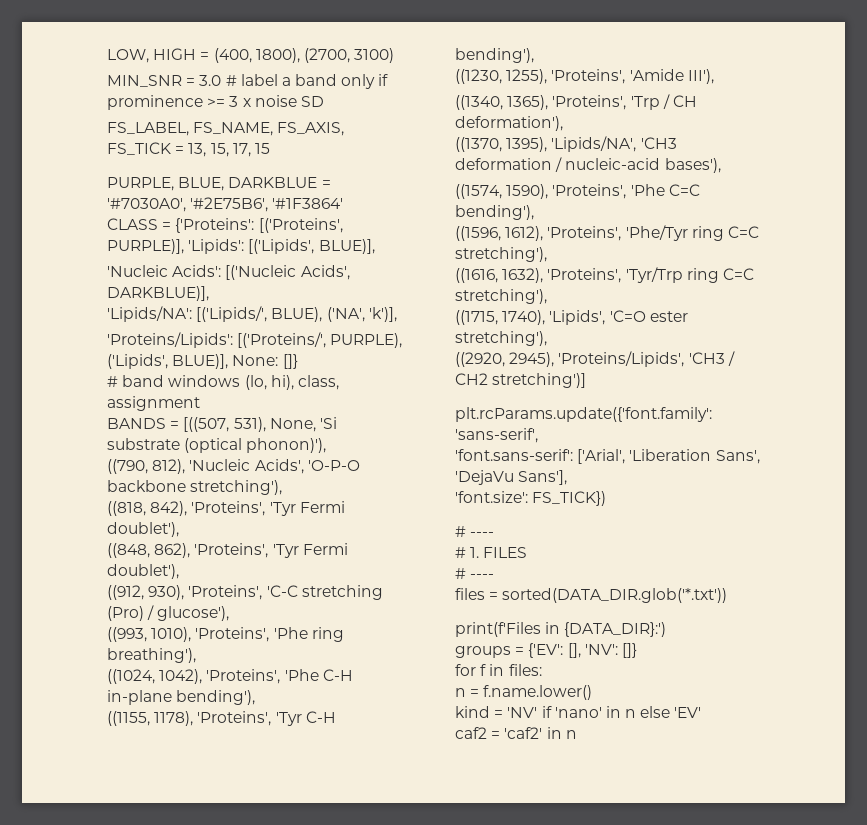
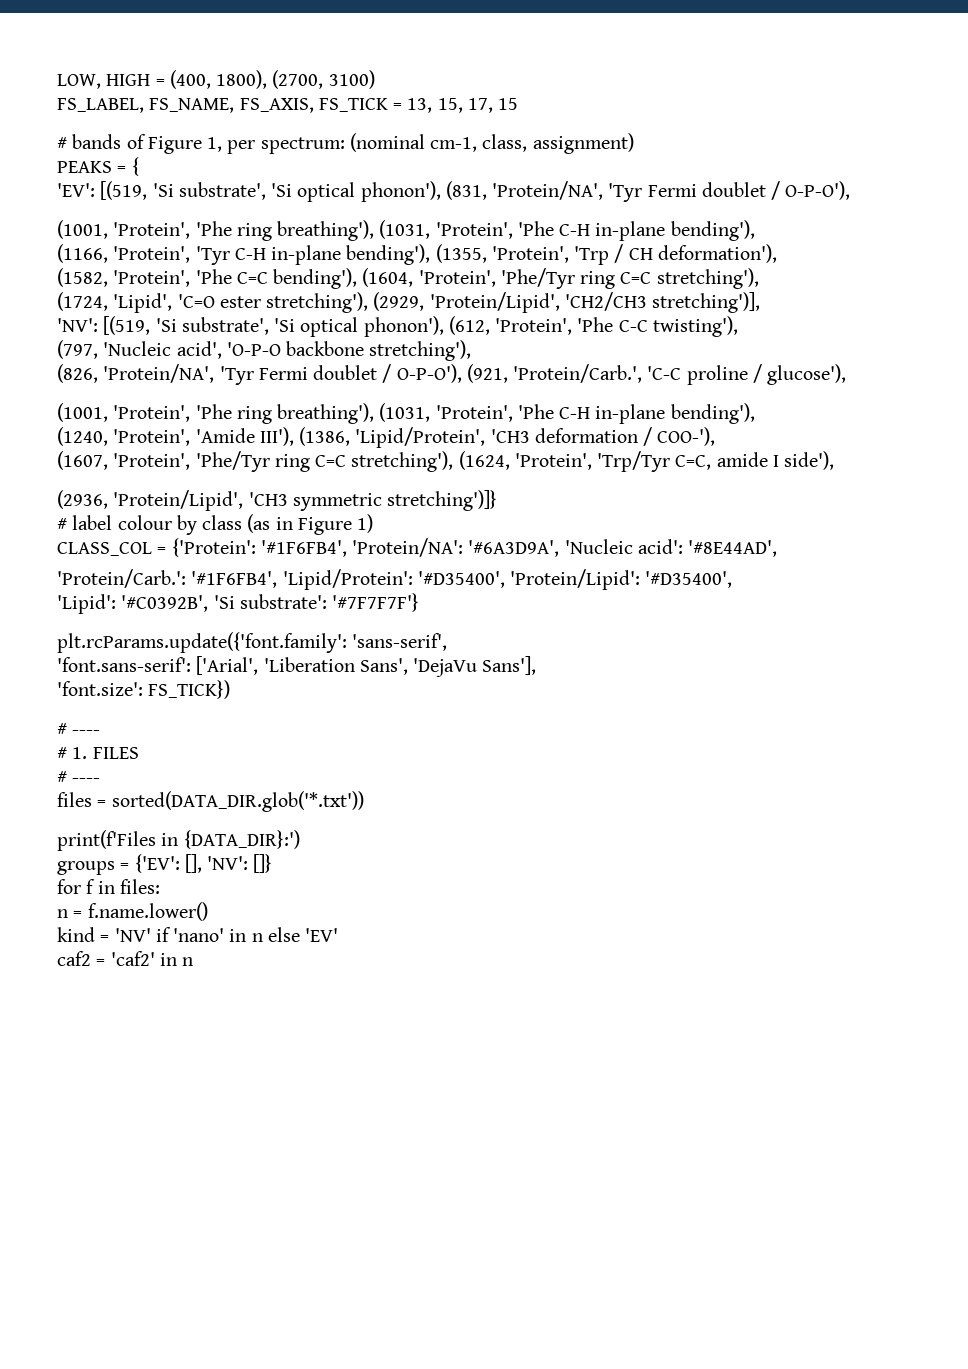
[107,74,389,89] [107,95,324,110] // MIN_SNR = 3.0 # label a band only if prominence >= 3 x noise SD -> (375, 79) none
[107,177,331,191] [107,197,344,212] [107,218,343,233] [107,239,375,254] [107,265,350,280] [107,286,209,301] [107,306,397,322] [107,332,403,348] [107,354,298,369] [107,375,339,390] [107,396,200,411] [107,417,337,432] [107,438,327,453] [107,459,360,474] [107,480,283,495] [107,501,345,516] [107,522,179,537] [107,543,348,558] [107,564,179,579] [107,585,383,600] [107,605,230,621] [107,627,344,642] [107,648,196,663] [107,669,353,684] [107,690,256,705] [107,711,272,726] PURPLE, BLUE, DARKBLUE = '#7030A0', '#2E75B6', '#1F3864' // CLASS = {'Proteins': [('Proteins', PURPLE)], 'Lipids': [('Lipids', BLUE)], // 'Nucleic Acids': [('Nucleic Acids', DARKBLUE)], // 'Lipids/NA': [('Lipids/', BLUE), ('NA', 'k')], // 'Proteins/Lipids': [('Proteins/', PURPLE), ('Lipids', BLUE)], None: []} // # band windows (lo, hi), class, assignment // BANDS = [((507, 531), None, 'Si substrate (optical phonon)'), // ((790, 812), 'Nucleic Acids', 'O-P-O backbone stretching'), // ((818, 842), 'Proteins', 'Tyr Fermi doublet'), // ((848, 862), 'Proteins', 'Tyr Fermi doublet'), // ((912, 930), 'Proteins', 'C-C stretching (Pro) / glucose'), // ((993, 1010), 'Proteins', 'Phe ring breathing'), // ((1024, 1042), 'Proteins', 'Phe C-H in-plane bending'), // ((1155, 1178), 'Proteins', -> [57,133,634,154] [57,157,139,176] [57,181,851,202] [57,220,755,241] [57,244,191,263] # bands of Figure 1, per spectrum: (nominal cm-1, class, assignment) // PEAKS = { // 'EV': [(519, 'Si substrate', 'Si optical phonon'), (831, 'Protein/NA', 'Tyr Fermi doublet / O-P-O'), // (1001, 'Protein', 'Phe ring breathing'), (1031, 'Protein', 'Phe C-H in-plane bending'), // (1166, 'Protein',
[455,48,534,63] [455,69,714,84] [455,94,697,110] [455,116,563,131] [455,136,677,152] [455,157,721,173] [455,184,627,199] bending'), // ((1230, 1255), 'Proteins', 'Amide III'), // ((1340, 1365), 'Proteins', 'Trp / CH deformation'), // ((1370, 1395), 'Lipids/NA', 'CH3 deformation / nucleic-acid bases'), // ((1574, 1590), 'Proteins', -> [271,244,777,265] [57,268,191,287] in-plane bending'), (1355, 'Protein', 'Trp / CH deformation'), // (1582, 'Protein',
[455,226,622,241] // ((1596, 1612), 'Proteins', -> [362,268,496,287] (1604, 'Protein',
[455,267,754,283] [455,289,547,304] [455,310,688,325] [455,331,547,346] [455,351,735,367] [455,373,587,388] ((1616, 1632), 'Proteins', 'Tyr/Trp ring C=C stretching'), // ((1715, 1740), 'Lipids', 'C=O ester stretching'), // ((2920, 2945), 'Proteins/Lipids', 'CH3 / CH2 stretching')] -> [57,292,761,313] [57,316,738,337] [57,340,472,361] [57,364,847,385] [57,403,755,424] [57,427,716,448] [57,451,835,472] [57,490,498,511] [57,514,374,535] [57,538,778,557] [57,569,733,590] [57,593,420,614] (1724, 'Lipid', 'C=O ester stretching'), (2929, 'Protein/Lipid', 'CH2/CH3 stretching')], // 'NV': [(519, 'Si substrate', 'Si optical phonon'), (612, 'Protein', 'Phe C-C twisting'), // (797, 'Nucleic acid', 'O-P-O backbone stretching'), // (826, 'Protein/NA', 'Tyr Fermi doublet / O-P-O'), (921, 'Protein/Carb.', 'C-C proline / glucose'), // (1001, 'Protein', 'Phe ring breathing'), (1031, 'Protein', 'Phe C-H in-plane bending'), // (1240, 'Protein', 'Amide III'), (1386, 'Lipid/Protein', 'CH3 deformation / COO-'), // (1607, 'Protein', 'Phe/Tyr ring C=C stretching'), (1624, 'Protein', 'Trp/Tyr C=C, amide I side'), // (2936, 'Protein/Lipid', 'CH3 symmetric stretching')]} // # label colour by class (as in Figure 1) // CLASS_COL = {'Protein': '#1F6FB4', 'Protein/NA': '#6A3D9A', 'Nucleic acid': '#8E44AD', // 'Protein/Carb.': '#1F6FB4', 'Lipid/Protein': '#D35400', 'Protein/Lipid': '#D35400', // 'Lipid': '#C0392B', 'Si substrate': '#7F7F7F'}

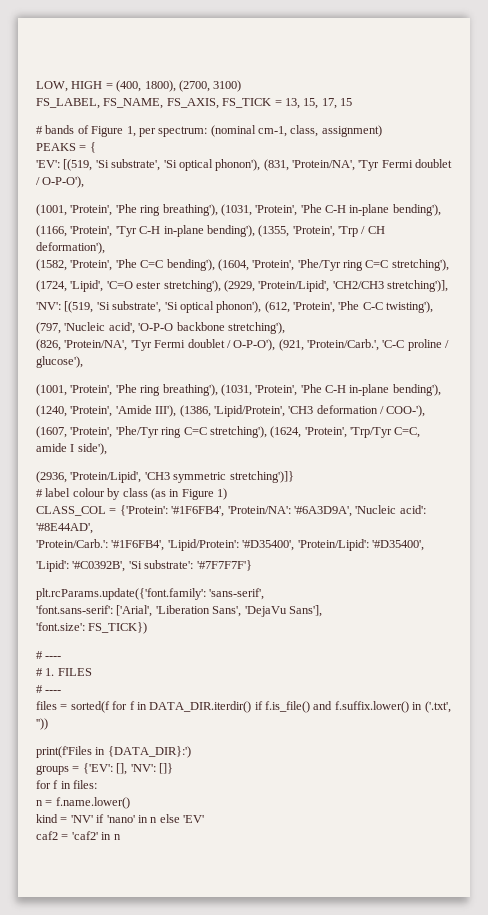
[111,791,364,812] sorted(DATA_DIR.glob('*.txt')) -> [70,701,451,713] [36,718,48,730] sorted(f for f in DATA_DIR.iterdir() if f.is_file() and f.suffix.lower() in ('.txt', ''))

